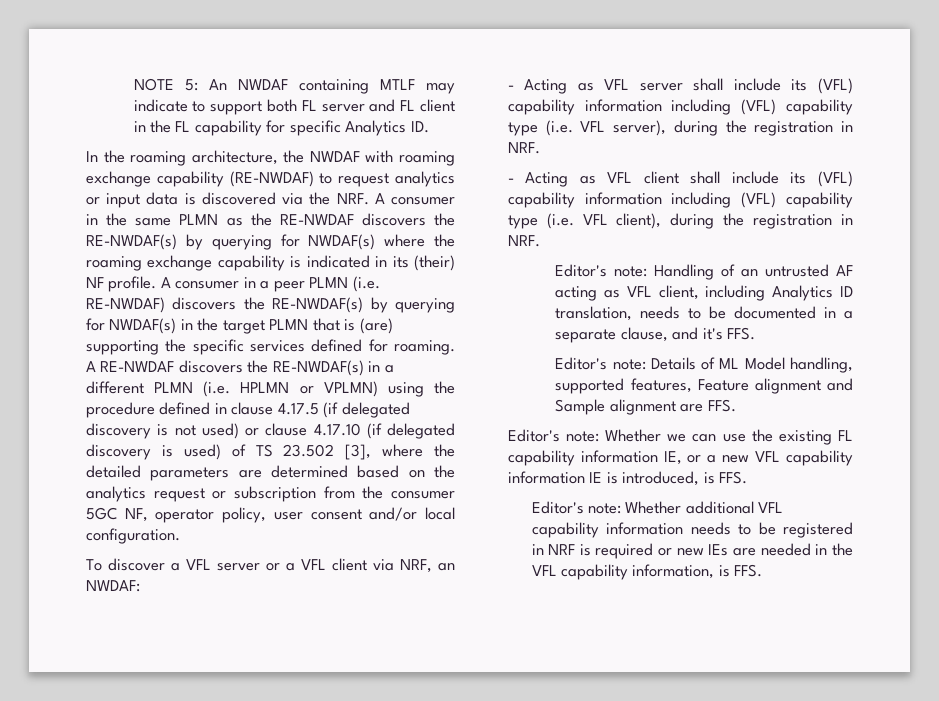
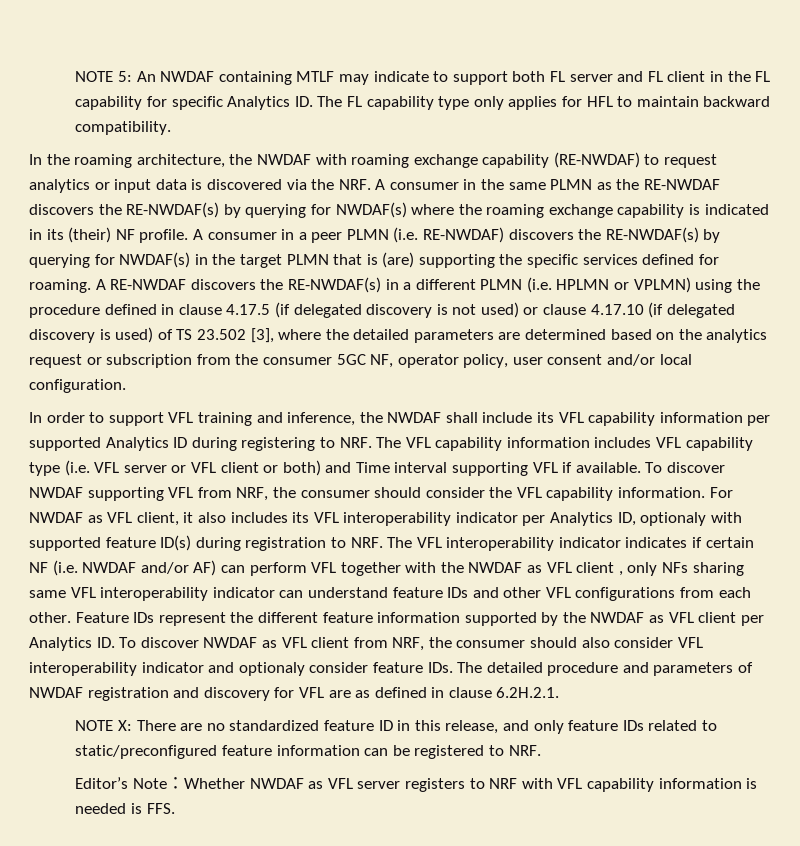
(429, 127) none -> [317,96,771,110] [75,121,172,135] The FL capability type only applies for HFL to maintain backward compatibility.
[86,558,455,573] [86,580,140,592] [507,78,853,94] [507,99,853,115] [507,120,853,136] [507,142,540,154] [507,171,853,187] [507,192,853,208] [507,213,853,229] [507,235,540,247] [555,264,853,280] [555,285,853,301] [555,306,853,321] [555,327,756,343] [555,357,853,373] [555,378,853,394] [555,399,736,415] [507,429,853,445] [507,450,853,466] [507,471,748,486] [531,501,784,514] [531,522,853,538] [531,543,853,559] [531,564,715,580] To discover a VFL server or a VFL client via NRF, an NWDAF: // - Acting as VFL server shall include its (VFL) capability information including (VFL) capability type (i.e. VFL server), during the registration in NRF. // - Acting as VFL client shall include its (VFL) capability information including (VFL) capability type (i.e. VFL client), during the registration in NRF. // Editor's note: Handling of an untrusted AF acting as VFL client, including Analytics ID translation, needs to be documented in a separate clause, and it's FFS. // Editor's note: Details of ML Model handling, supported features, Feature alignment and Sample alignment are FFS. // Editor's note: Whether we can use the existing FL capability information IE, or a new VFL capability information IE is introduced, is FFS. // Editor's note: Whether additional VFL capability information needs to be registered in NRF is required or new IEs are needed in the VFL capability information, -> [29,412,771,426] [29,437,753,451] [29,460,726,476] [29,487,733,501] [29,512,742,526] [29,535,754,551] [29,560,744,576] [29,587,751,601] [29,612,764,626] [29,637,703,651] [29,662,754,676] [29,687,560,701] [75,720,717,734] [75,745,541,759] [75,777,758,792] [75,803,127,814] In order to support VFL training and inference, the NWDAF shall include its VFL capability information per supported Analytics ID during registering to NRF. The VFL capability information includes VFL capability type (i.e. VFL server or VFL client or both) and Time interval supporting VFL if available. To discover NWDAF supporting VFL from NRF, the consumer should consider the VFL capability information. For NWDAF as VFL client, it also includes its VFL interoperability indicator per Analytics ID, optionaly with supported feature ID(s) during registration to NRF. The VFL interoperability indicator indicates if certain NF (i.e. NWDAF and/or AF) can perform VFL together with the NWDAF as VFL client , only NFs sharing same VFL interoperability indicator can understand feature IDs and other VFL configurations from each other. Feature IDs represent the different feature information supported by the NWDAF as VFL client per Analytics ID. To discover NWDAF as VFL client from NRF, the consumer should also consider VFL interoperability indicator and optionaly consider feature IDs. The detailed procedure and parameters of NWDAF registration and discovery for VFL are as defined in clause 6.2H.2.1. // NOTE X: There are no standardized feature ID in this release, and only feature IDs related to static/preconfigured feature information can be registered to NRF. // Editor’s Note：Whether NWDAF as VFL server registers to NRF with VFL capability information is needed

